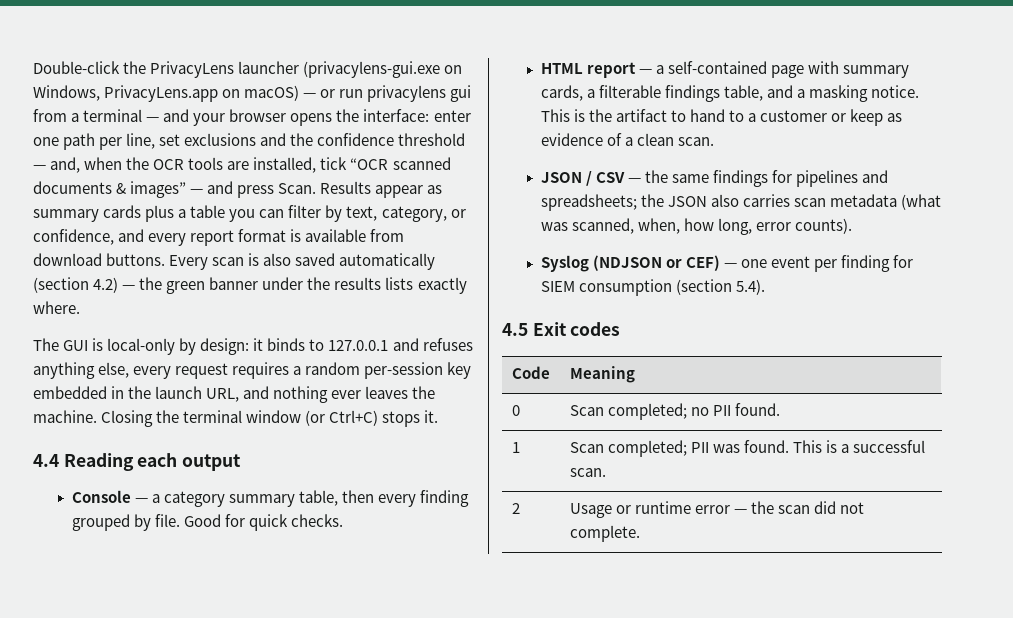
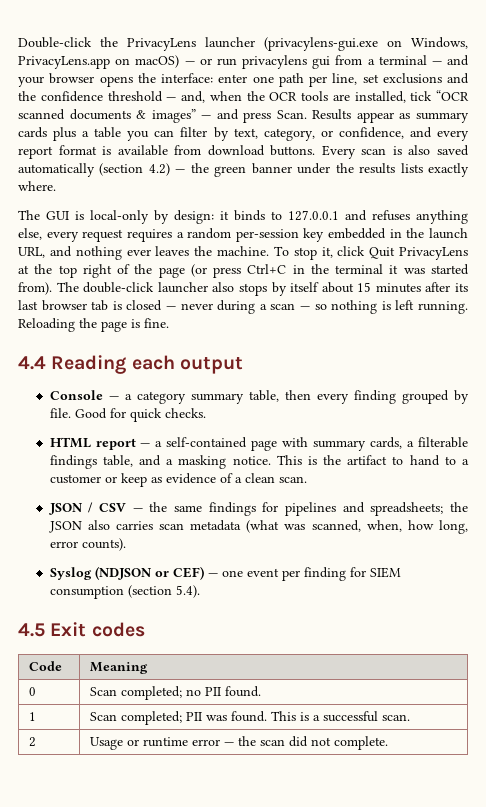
[101,410,439,427] Closing the terminal window (or Ctrl+C) stops it. -> [273,246,468,260] [18,264,469,278] [18,282,468,296] [18,300,469,314] [18,318,169,332] To stop it, click Quit PrivacyLens at the top right of the page (or press Ctrl+C in the terminal it was started from). The double-click launcher also stops by itself about 15 minutes after its last browser tab is closed — never during a scan — so nothing is left running. Reloading the page is fine.

